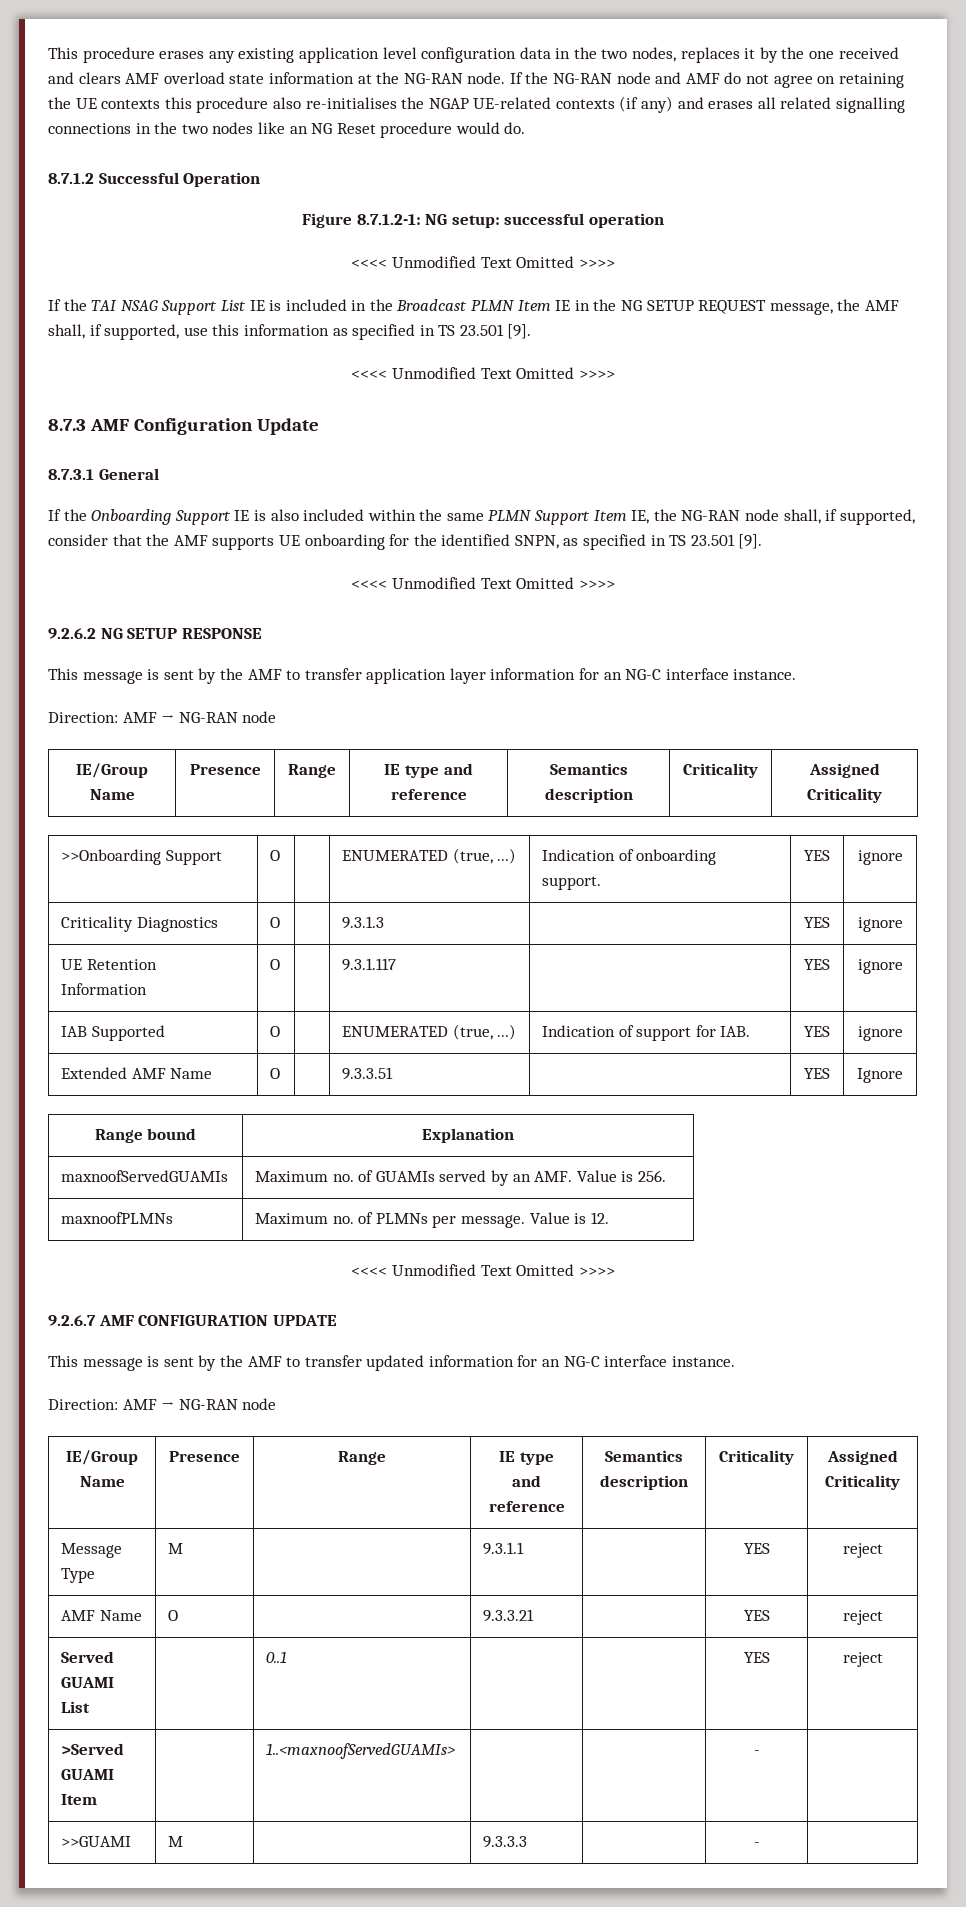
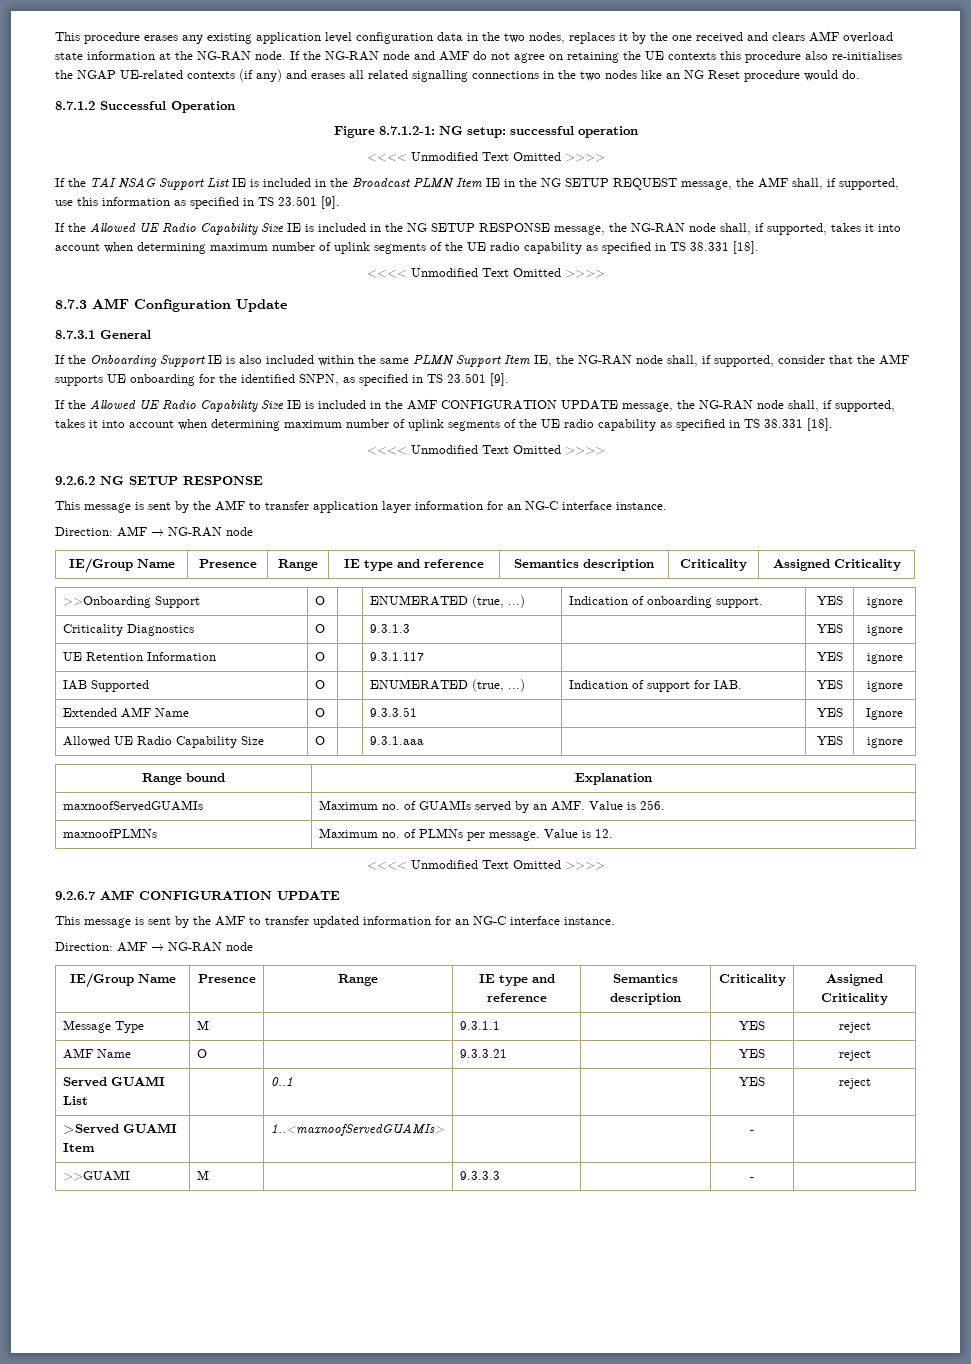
(532, 331) none -> [55,222,901,235] [55,241,759,254] // If the Allowed UE Radio Capability Size IE is included in the NG SETUP RESPONSE message, the NG-RAN node shall, if supported, takes it into account when determining maximum number of uplink segments of the UE radio capability as specified in TS 38.331 [18].
(763, 541) none -> [55,399,895,412] [55,418,833,431] // If the Allowed UE Radio Capability Size IE is included in the AMF CONFIGURATION UPDATE message, the NG-RAN node shall, if supported, takes it into account when determining maximum number of uplink segments of the UE radio capability as specified in TS 38.331 [18].
(903, 1075) none -> [62,736,264,748] [314,736,325,745] [369,736,424,745] [816,736,843,745] [866,737,903,748] // Allowed UE Radio Capability Size | O | | 9.3.1.aaa | | YES | ignore

